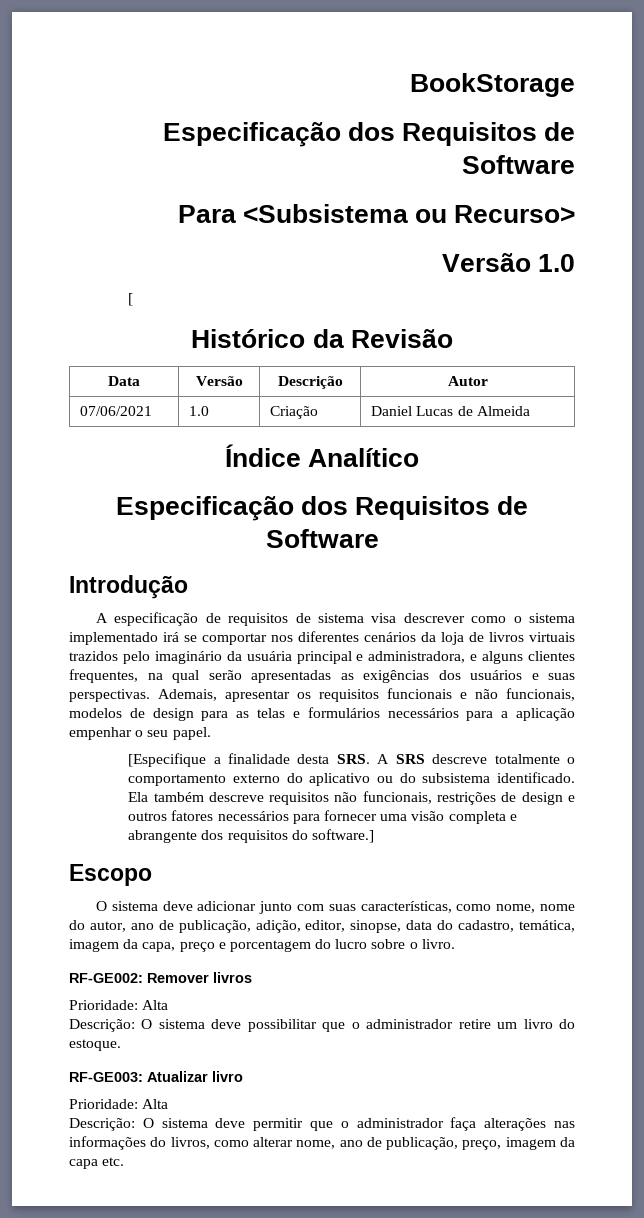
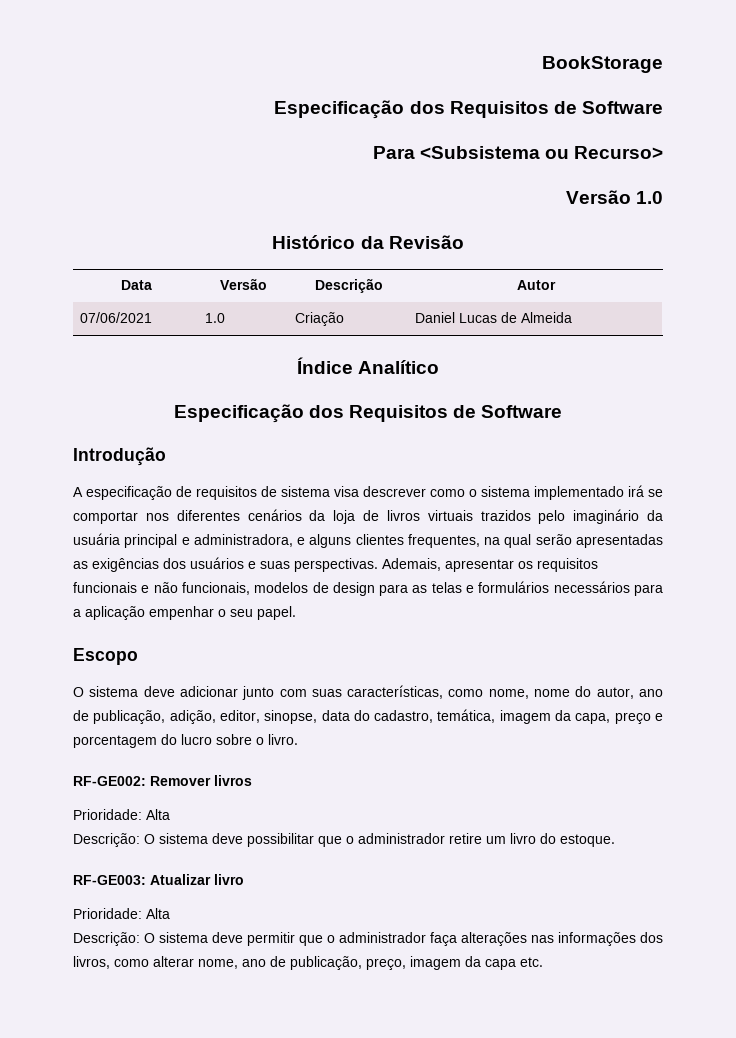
[128,293,134,306] // [ -> (663, 197) none
[128,753,575,767] [128,772,575,786] [128,791,575,805] [128,810,517,824] [128,829,374,843] // [Especifique a finalidade desta SRS. A SRS descreve totalmente o comportamento externo do aplicativo ou do subsistema identificado. Ela também descreve requisitos não funcionais, restrições de design e outros fatores necessários para fornecer uma visão completa e abrangente dos requisitos do software.] -> (296, 613) none
[150,1137,167,1147] do -> [640,932,663,943] dos

